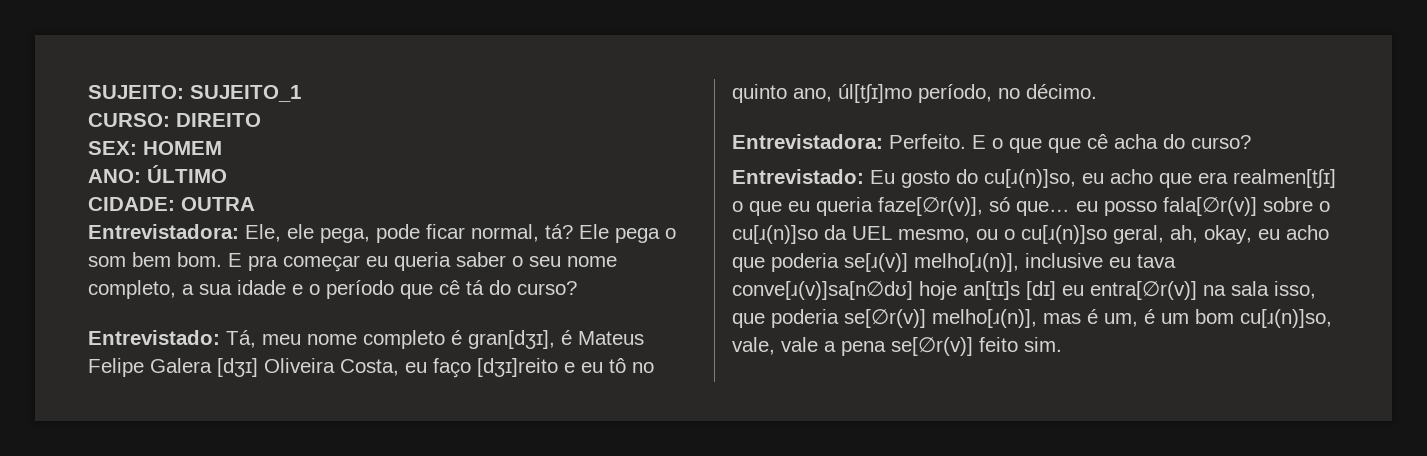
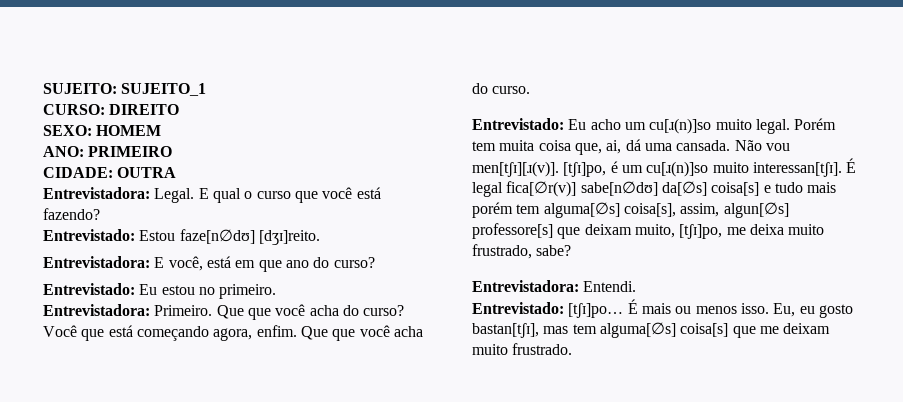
[88,141,137,155] SEX: -> [43,125,92,136] SEXO:
[147,165,227,183] ÚLTIMO -> [88,146,173,157] PRIMEIRO
[245,224,676,243] [88,252,617,272] [88,280,577,299] [88,330,644,349] [88,358,654,378] [732,84,1097,103] [732,134,1251,153] [732,169,1336,188] [732,197,1330,216] [732,225,1329,244] [732,253,1176,272] [732,281,1316,300] [732,309,1332,328] [732,337,1062,356] Ele, ele pega, pode ficar normal, tá? Ele pega o som bem bom. E pra começar eu queria saber o seu nome completo, a sua idade e o período que cê tá do curso? // Entrevistado: Tá, meu nome completo é gran[dʒɪ], é Mateus Felipe Galera [dʒɪ] Oliveira Costa, eu faço [dʒɪ]reito e eu tô no quinto ano, úl[tʃɪ]mo período, no décimo. // Entrevistadora: Perfeito. E o que que cê acha do curso? // Entrevistado: Eu gosto do cu[ɹ(n)]so, eu acho que era realmen[tʃɪ] o que eu queria faze[∅r(v)], só que… eu posso fala[∅r(v)] sobre o cu[ɹ(n)]so da UEL mesmo, ou o cu[ɹ(n)]so geral, ah, okay, eu acho que poderia se[ɹ(v)] melho[ɹ(n)], inclusive eu tava conve[ɹ(v)]sa[n∅dʊ] hoje an[tɪ]s [dɪ] eu entra[∅r(v)] na sala isso, que poderia se[∅r(v)] melho[ɹ(n)], mas é um, é um bom cu[ɹ(n)]so, vale, vale a pena se[∅r(v)] feito sim. -> [154,187,381,203] [43,208,100,220] [43,229,320,245] [43,256,375,272] [43,283,277,299] [43,304,405,320] [43,325,423,341] [472,83,531,94] [472,118,837,134] [472,139,790,155] [472,158,857,177] [472,181,837,197] [472,202,789,218] [472,223,825,239] [472,244,572,259] [472,280,637,292] [472,299,853,318] [472,322,831,338] [472,343,573,355] Legal. E qual o curso que você está fazendo? // Entrevistado: Estou faze[n∅dʊ] [dʒɪ]reito. // Entrevistadora: E você, está em que ano do curso? // Entrevistado: Eu estou no primeiro. // Entrevistadora: Primeiro. Que que você acha do curso? Você que está começando agora, enfim. Que que você acha do curso. // Entrevistado: Eu acho um cu[ɹ(n)]so muito legal. Porém tem muita coisa que, ai, dá uma cansada. Não vou men[tʃɪ][ɹ(v)]. [tʃɪ]po, é um cu[ɹ(n)]so muito interessan[tʃɪ]. É legal fica[∅r(v)] sabe[n∅dʊ] da[∅s] coisa[s] e tudo mais porém tem alguma[∅s] coisa[s], assim, algun[∅s] professore[s] que deixam muito, [tʃɪ]po, me deixa muito frustrado, sabe? // Entrevistadora: Entendi. // Entrevistado: [tʃɪ]po… É mais ou menos isso. Eu, eu gosto bastan[tʃɪ], mas tem alguma[∅s] coisa[s] que me deixam muito frustrado.

